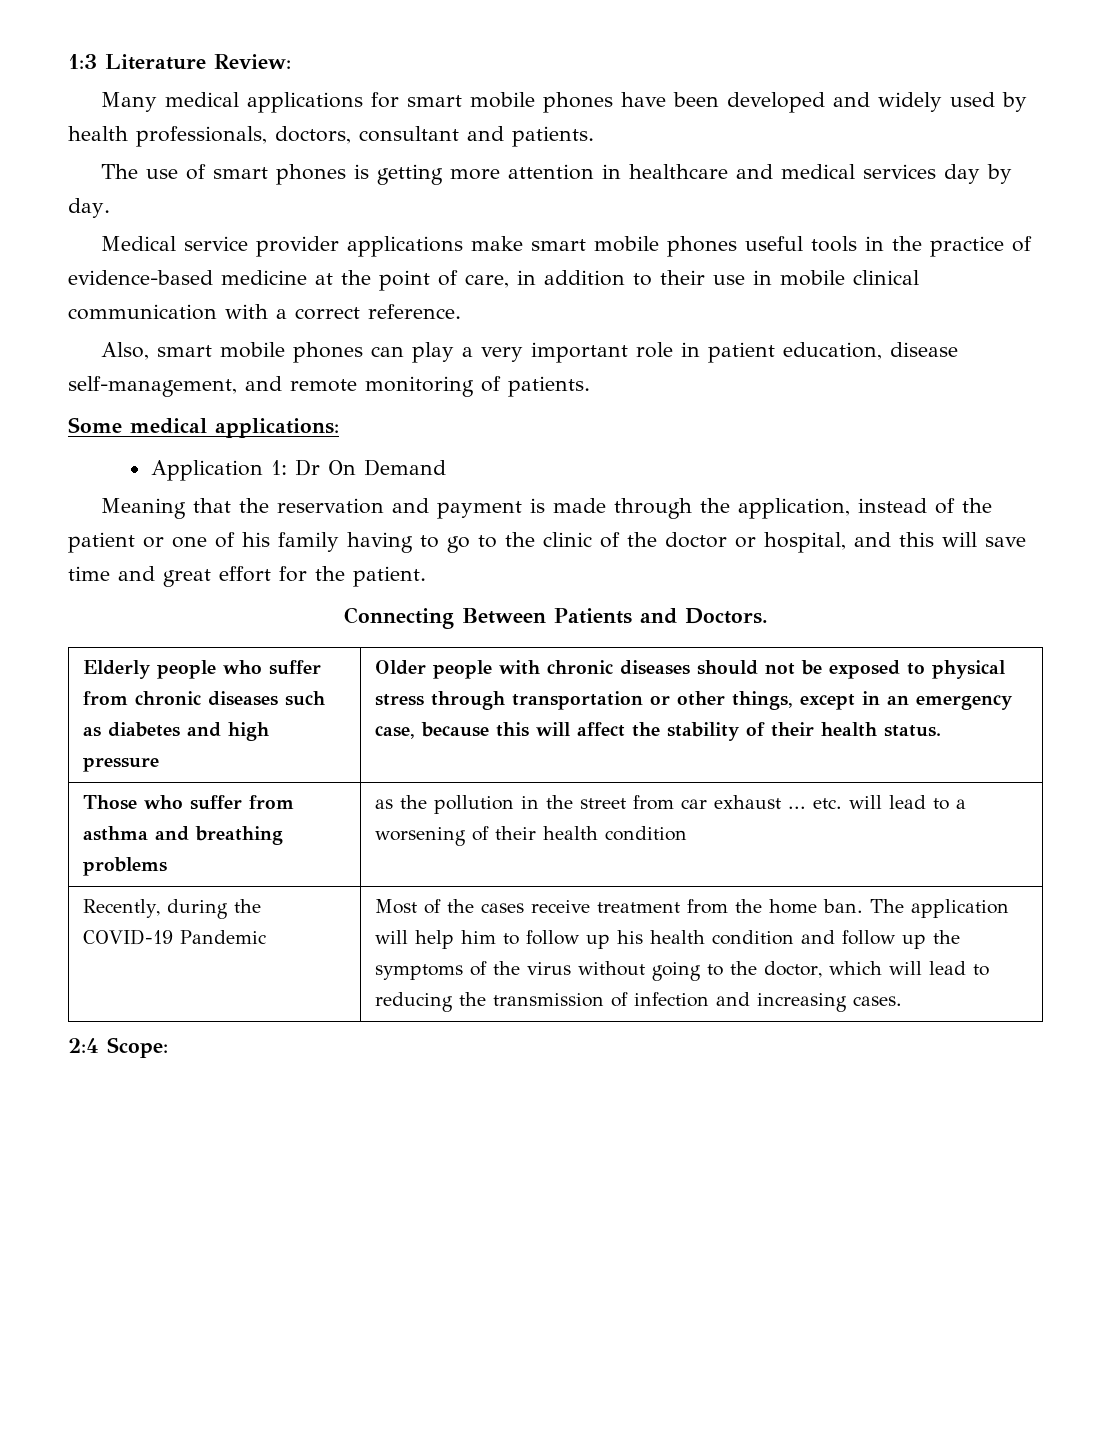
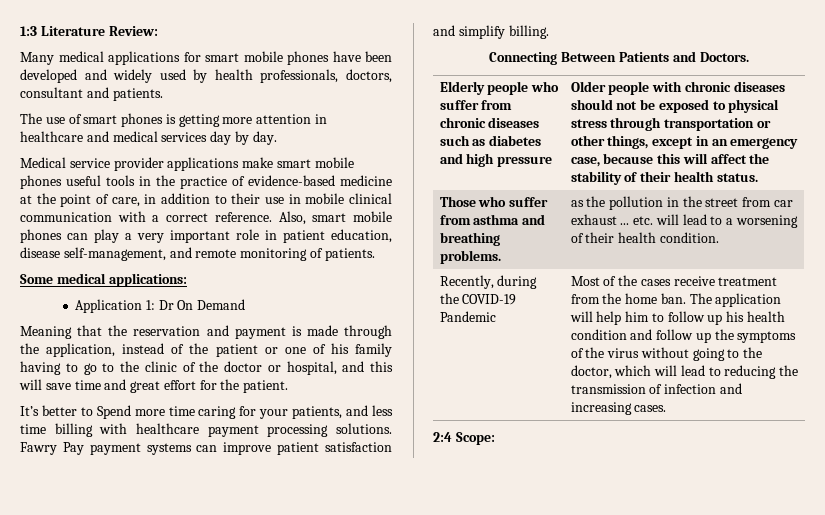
(461, 311) // -> (272, 217) none
(426, 576) none -> [20,405,393,419] [20,423,392,437] [20,442,392,455] [433,25,549,39] // It’s better to Spend more time caring for your patients, and less time billing with healthcare payment processing solutions. Fawry Pay payment systems can improve patient satisfaction and simplify billing.
[82,857,167,876] problems -> [439,250,501,264] problems.
[604,826,687,841] condition -> [659,232,719,243] condition.

